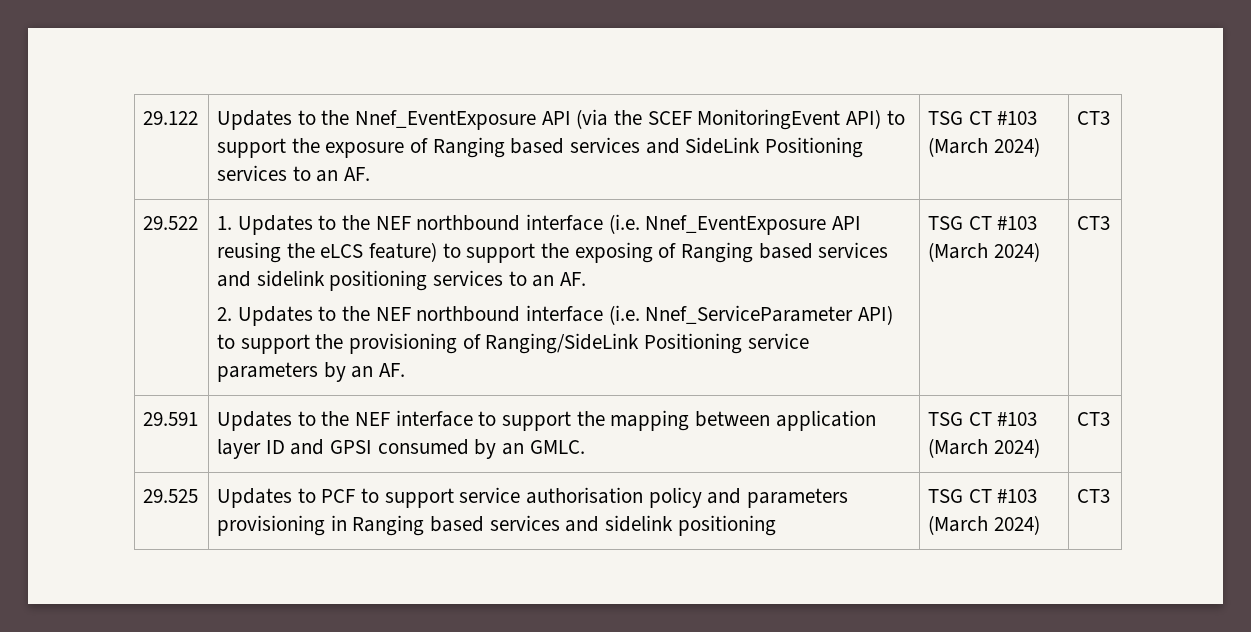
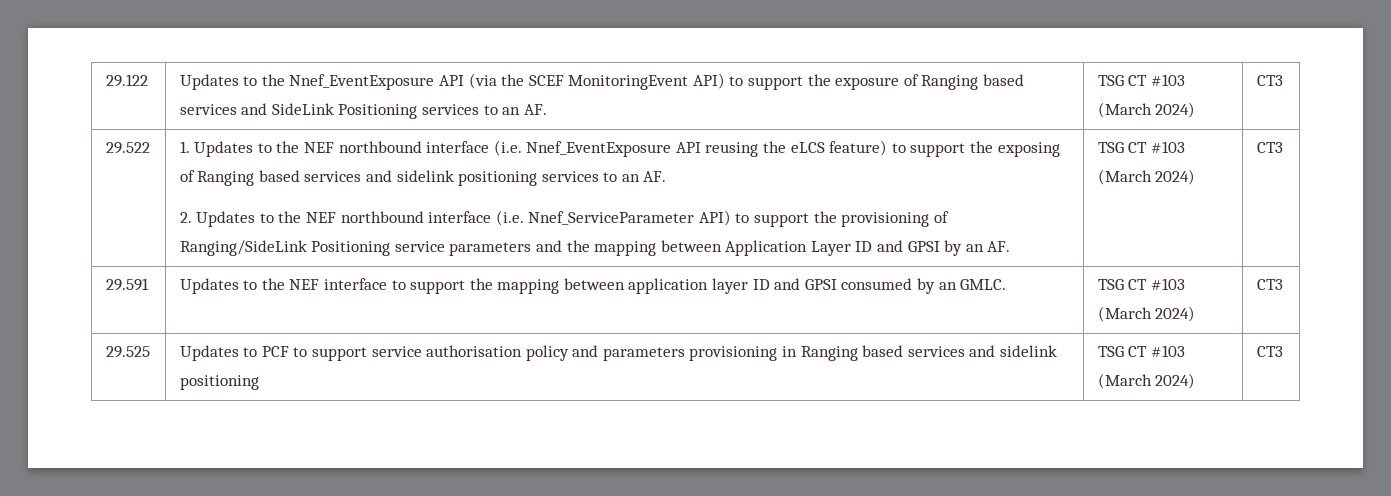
(319, 372) none -> [535,240,940,256] and the mapping between Application Layer ID and GPSI

